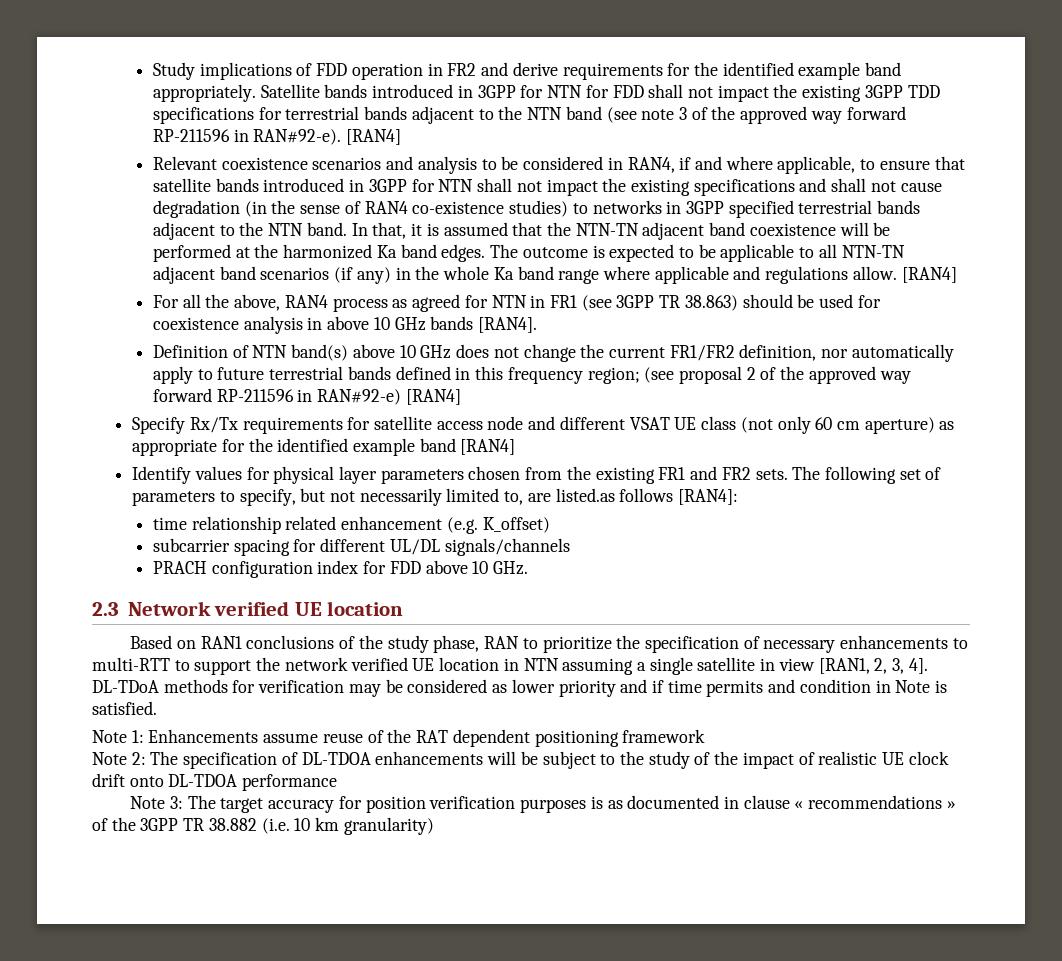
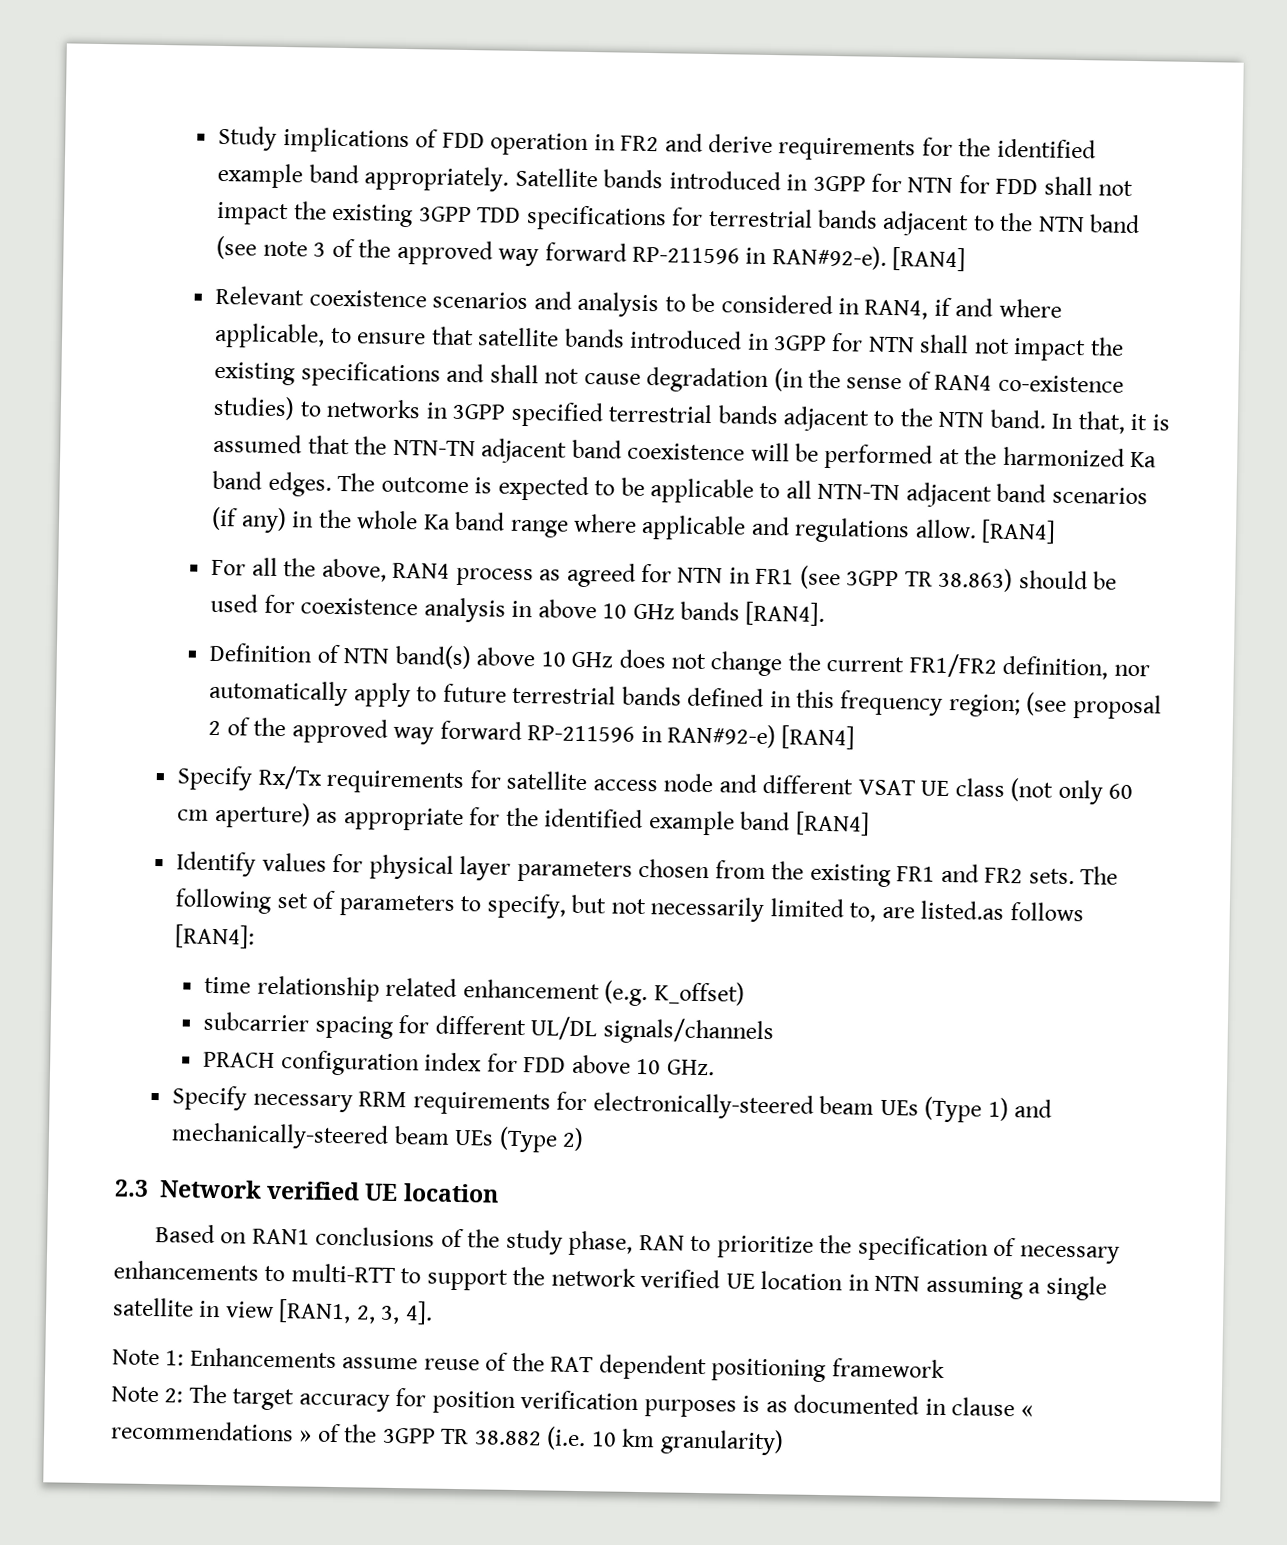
(529, 568) none -> [172,1085,1053,1123] [171,1122,585,1153] // Specify necessary RRM requirements for electronically-steered beam UEs (Type 1) and mechanically-steered beam UEs (Type 2)
[92,679,948,697] [92,701,157,715] DL-TDoA methods for verification may be considered as lower priority and if time permits and condition in Note is satisfied. -> (433, 1313) none
[183,751,949,769] [92,773,338,791] [130,795,216,809] specification of DL-TDOA enhancements will be subject to the study of the impact of realistic UE clock drift onto DL-TDOA performance // Note 3: The -> (227, 1394) none

